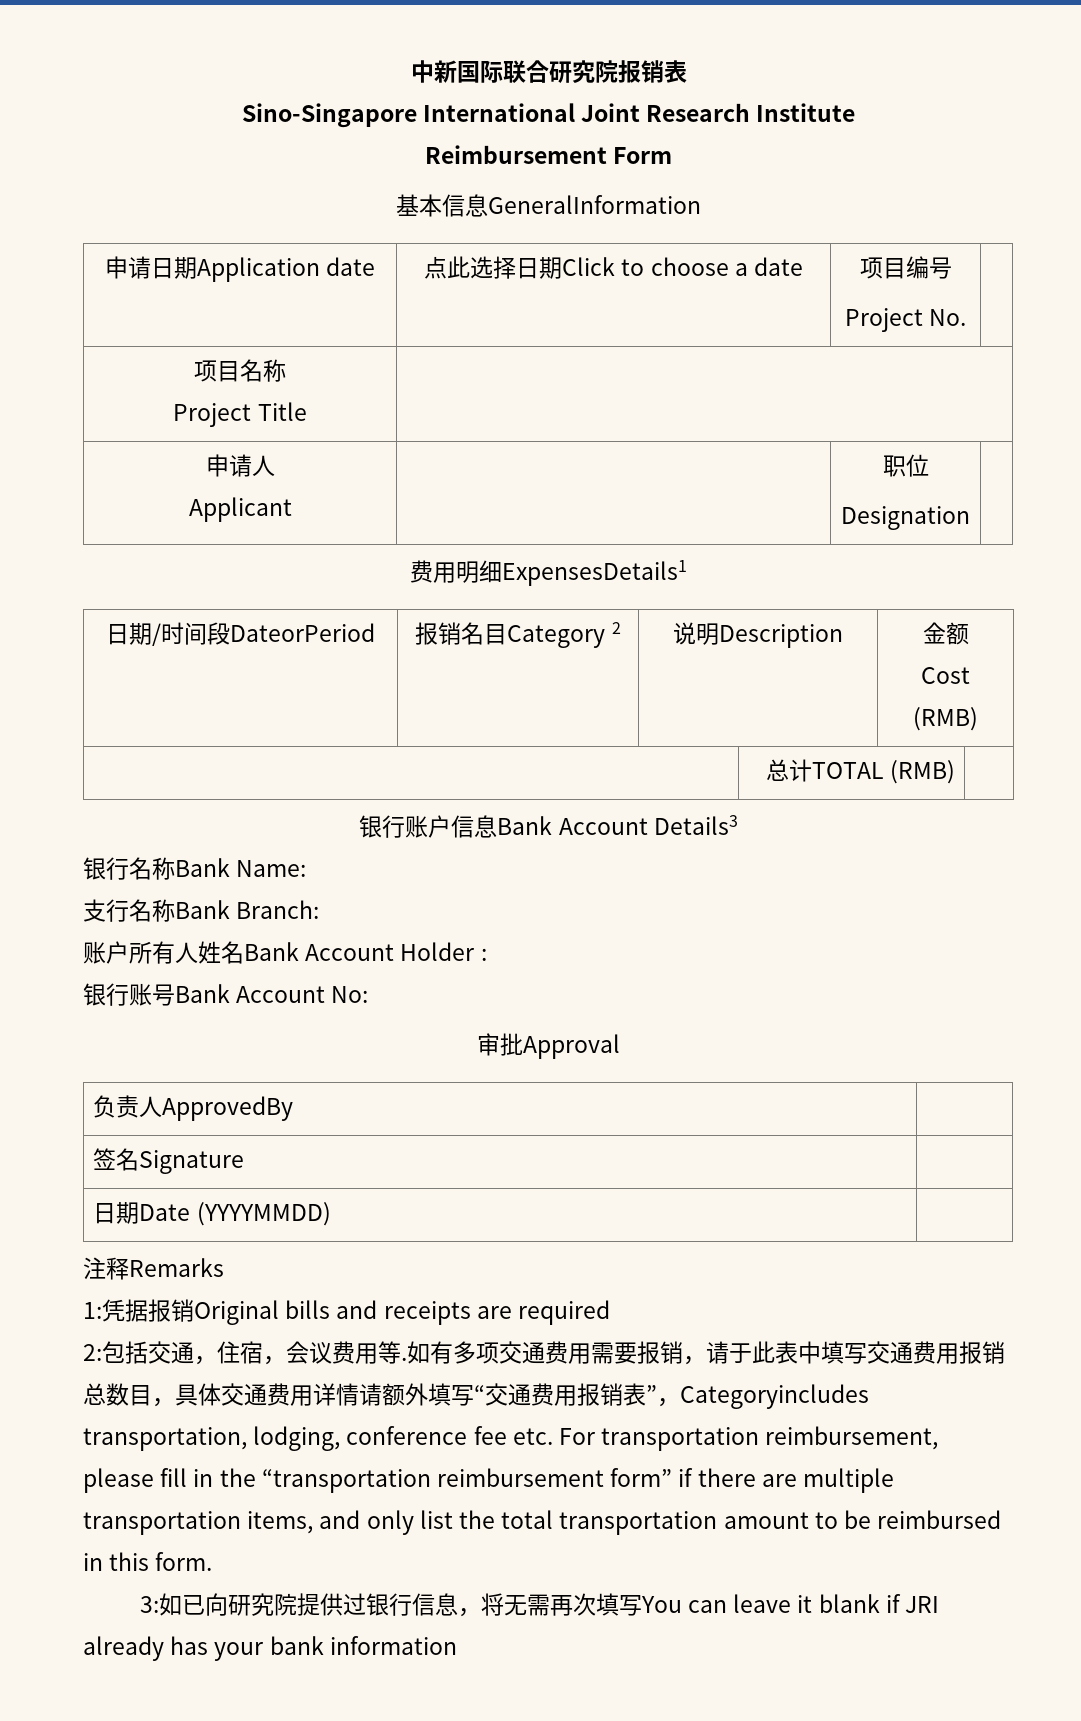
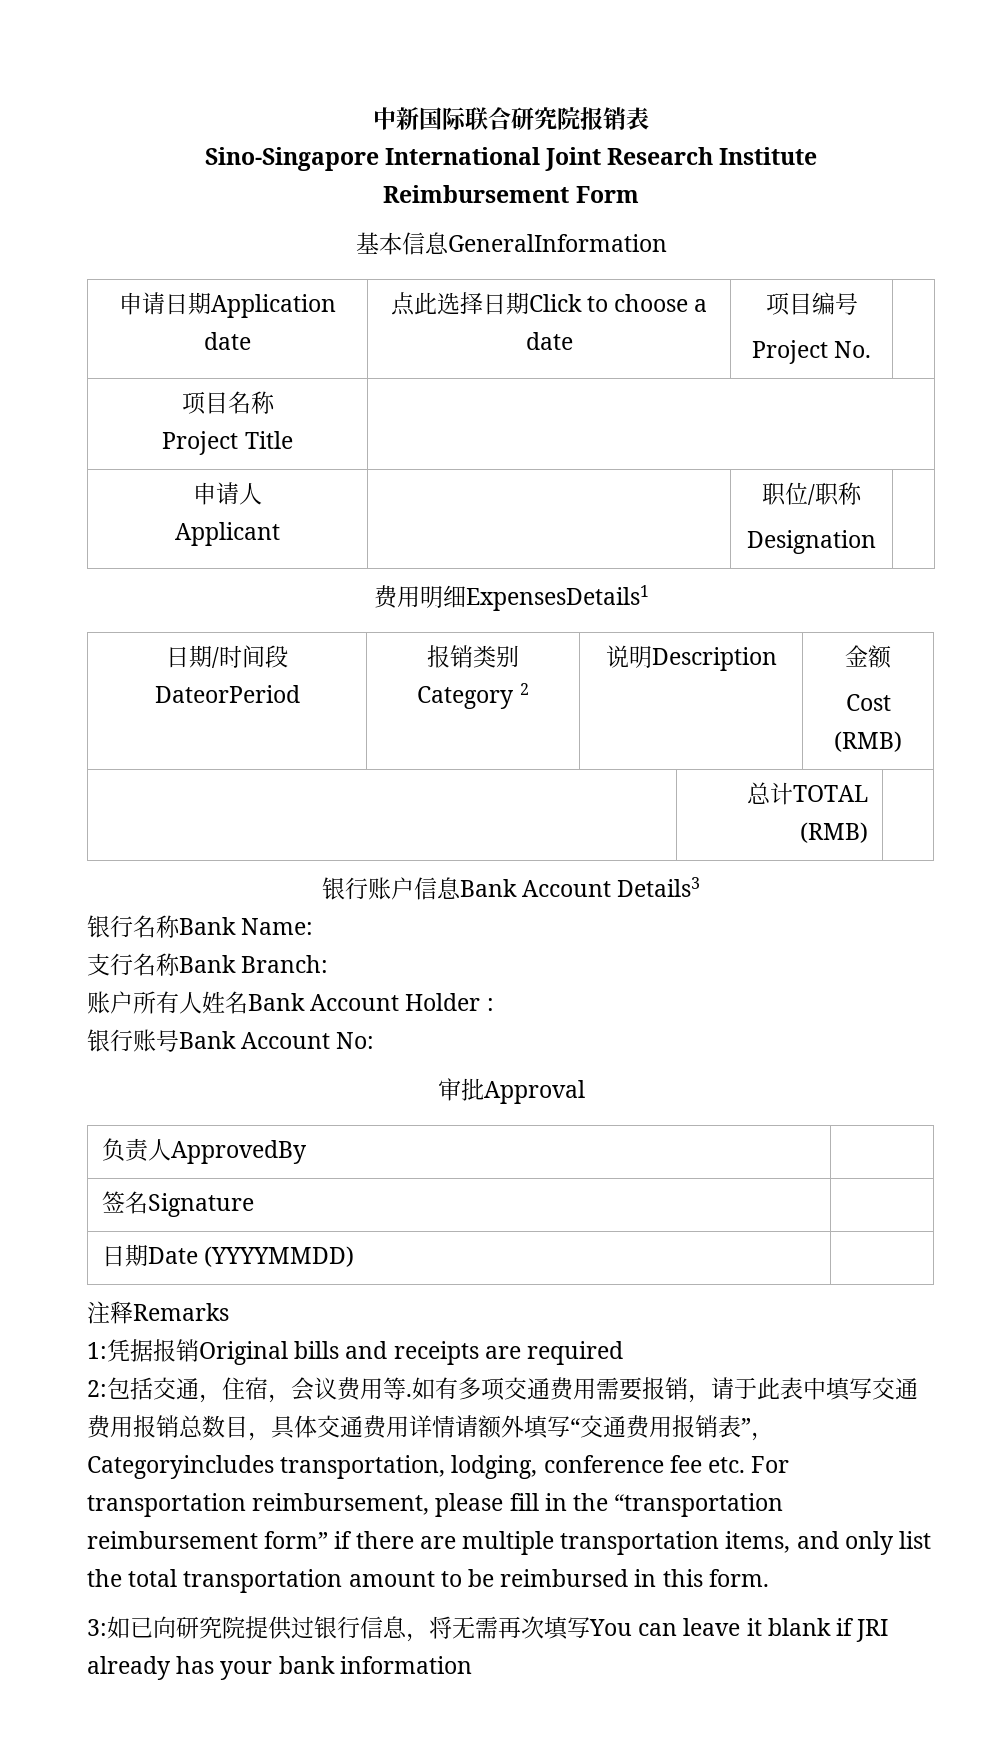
(929, 465) none -> [808,482,862,506] /职称
[461,622,508,645] 名目 -> [473,645,519,668] 类别

